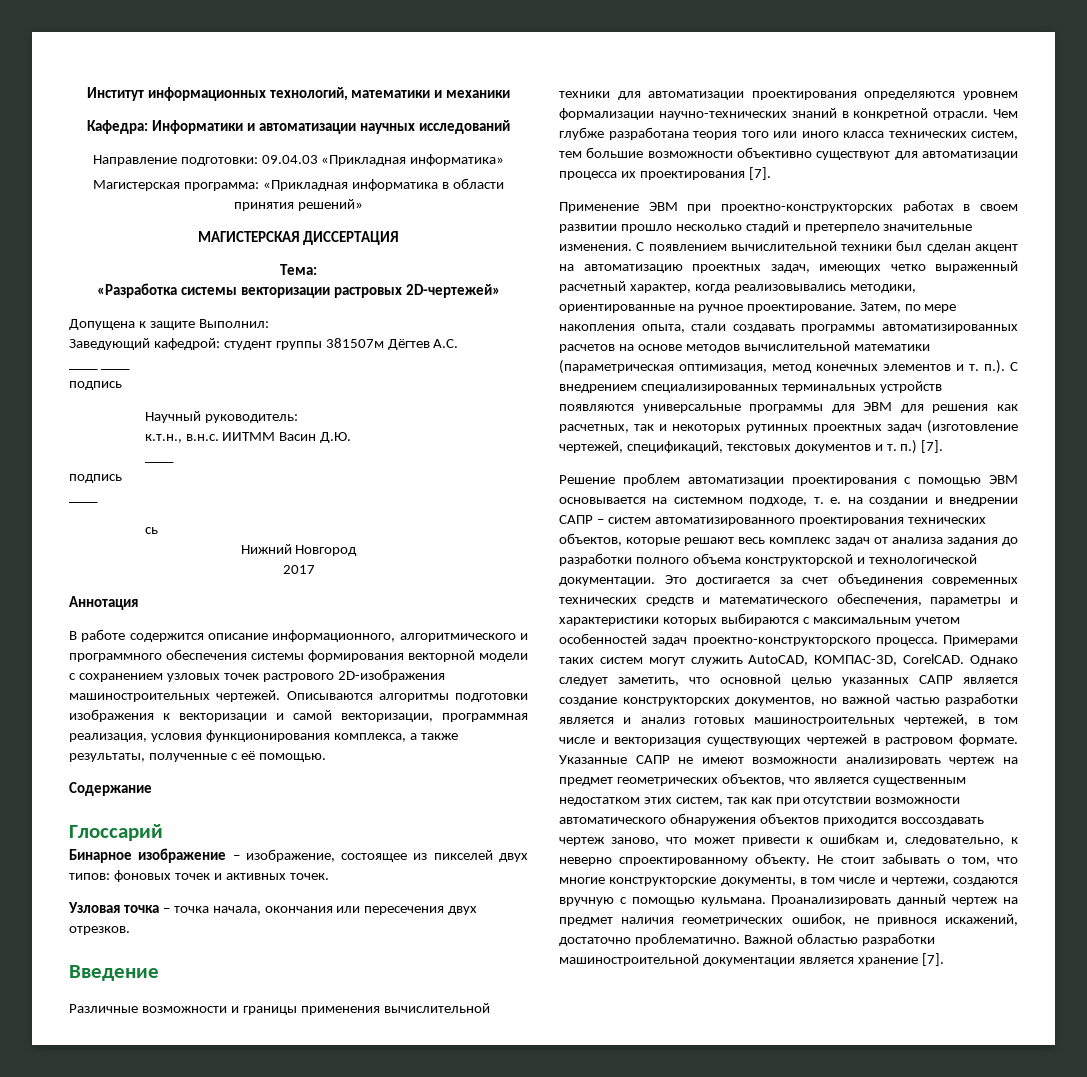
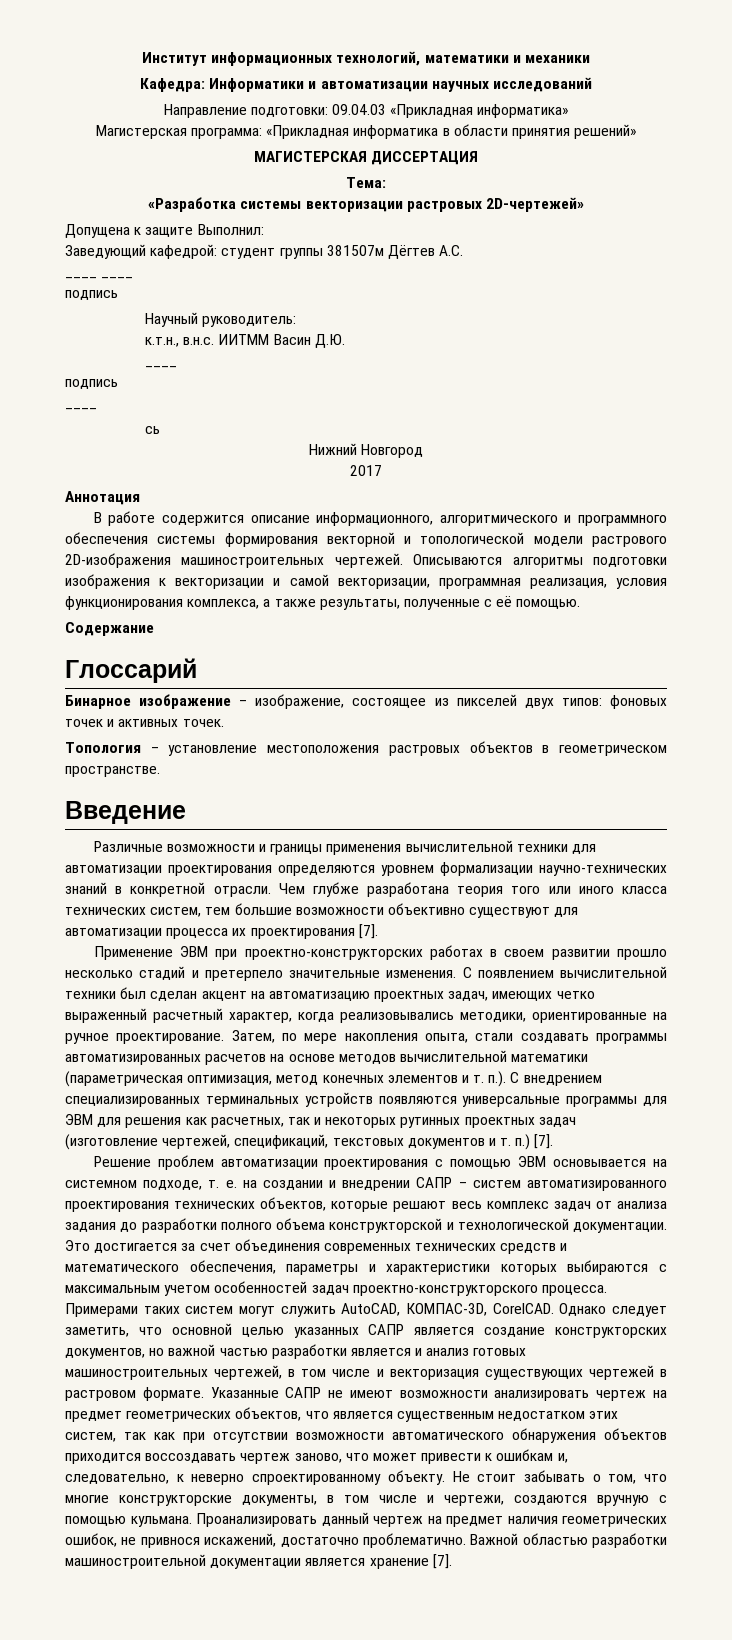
[479,653,528,662] [69,673,259,682] модели с сохранением узловых точек -> [404,532,583,546] и топологической модели
[68,902,478,915] [69,926,130,935] Узловая точка – точка начала, окончания или пересечения двух отрезков. -> [65,741,667,756] [65,766,160,777] Топология – установление местоположения растровых объектов в геометрическом пространстве.

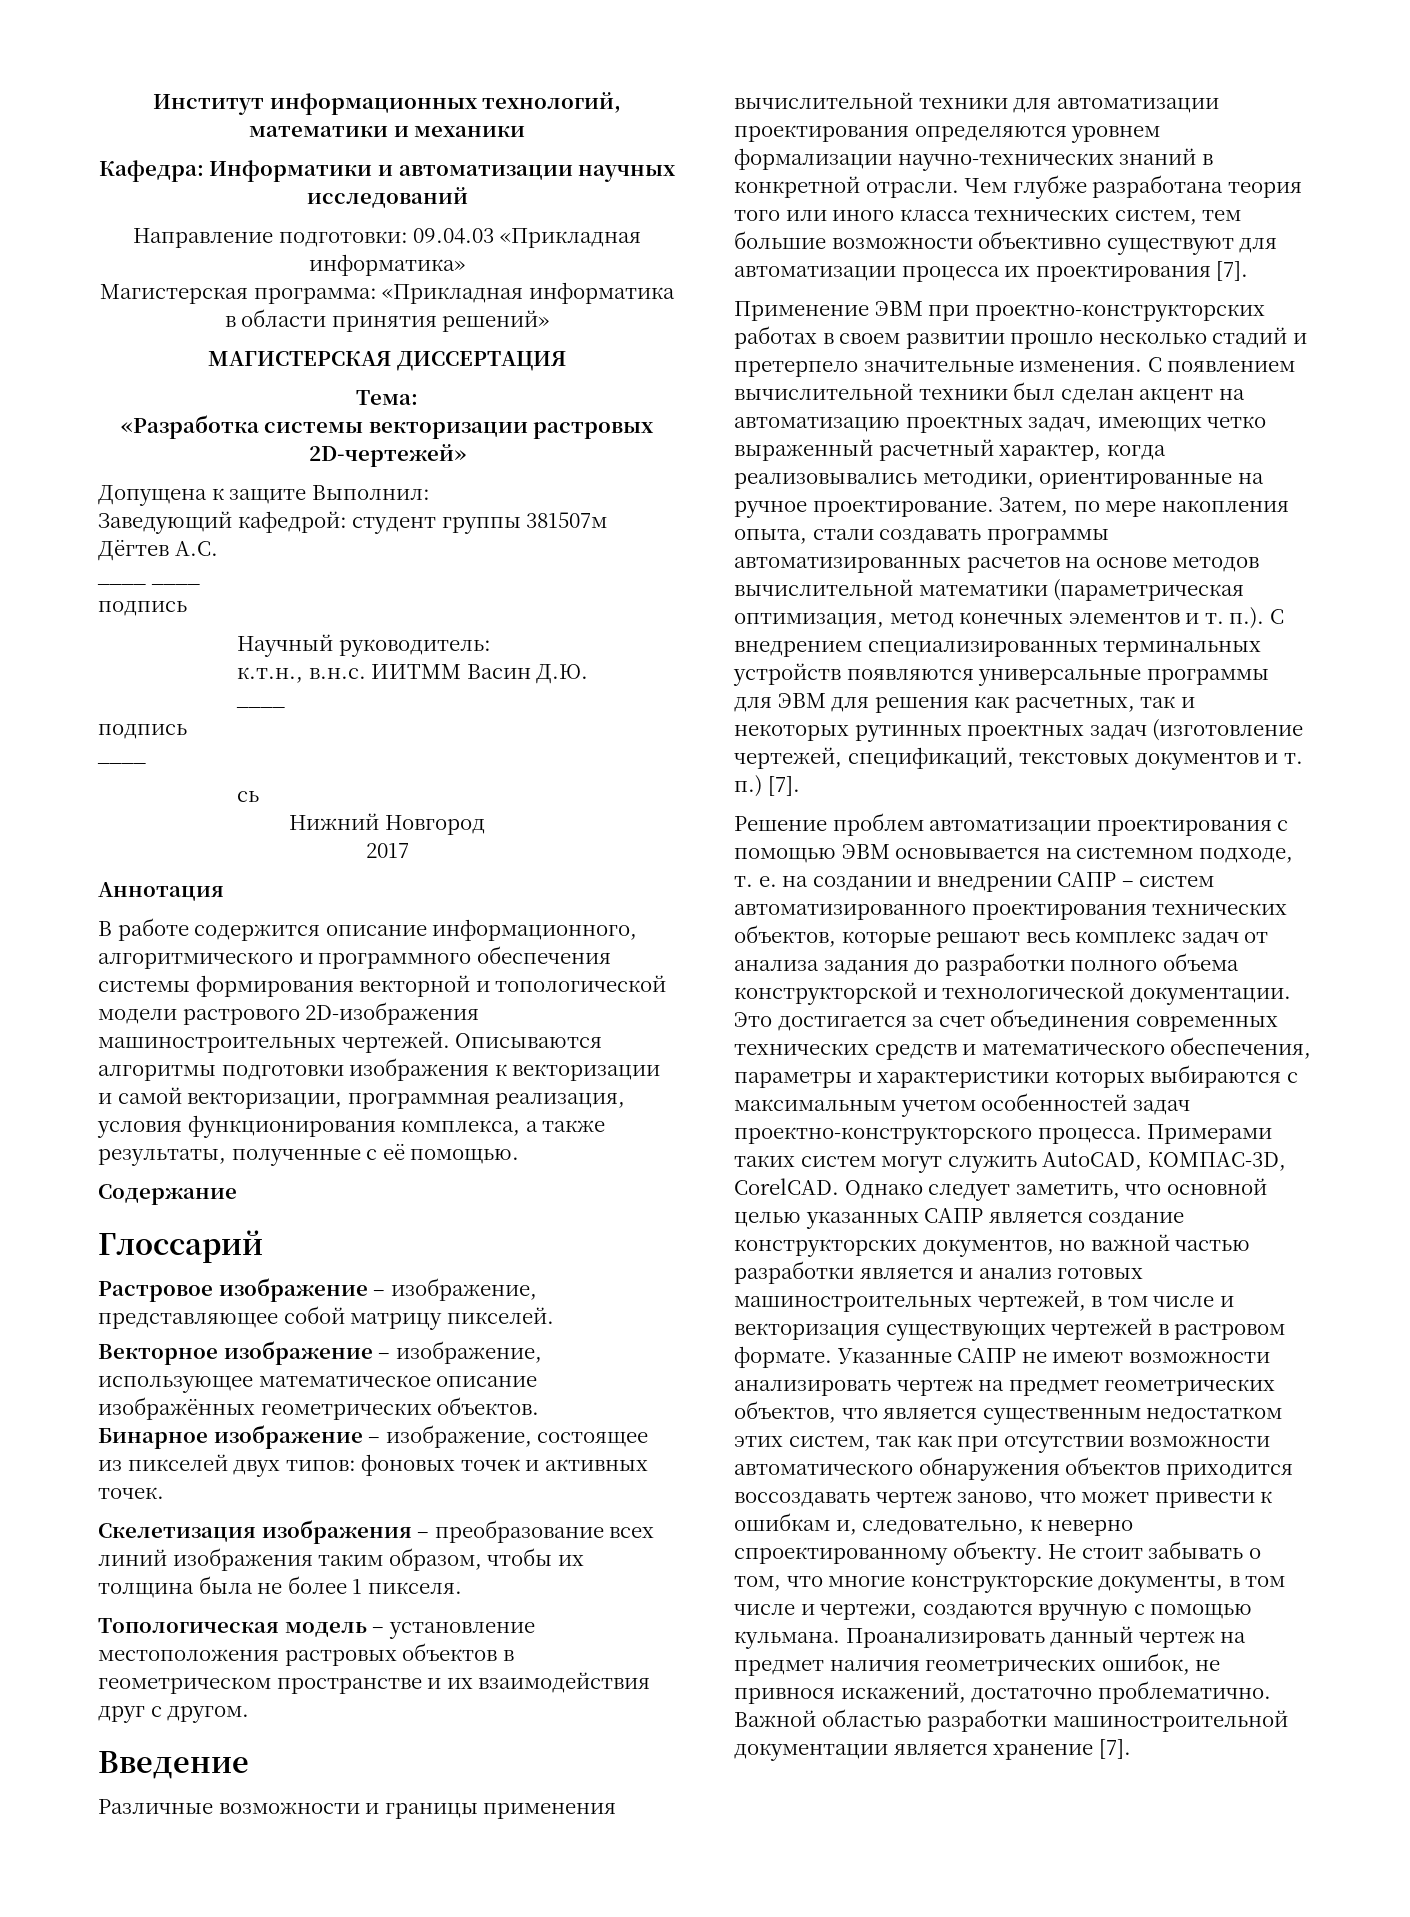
(197, 670) none -> [98,1278,537,1302] [98,1306,554,1330] [98,1341,542,1365] [98,1375,538,1393] [98,1397,540,1420] // Растровое изображение – изображение, представляющее собой матрицу пикселей. // Векторное изображение – изображение, использующее математическое описание изображённых геометрических объектов.
[65,742,141,753] Топология -> [98,1520,655,1544] [98,1548,584,1571] [98,1576,462,1598] [98,1618,367,1637] Скелетизация изображения – преобразование всех линий изображения таким образом, чтобы их толщина была не более 1 пикселя. // Топологическая модель
[65,766,160,777] пространстве. -> [276,1672,651,1694] [98,1706,250,1723] пространстве и их взаимодействия друг с другом.

